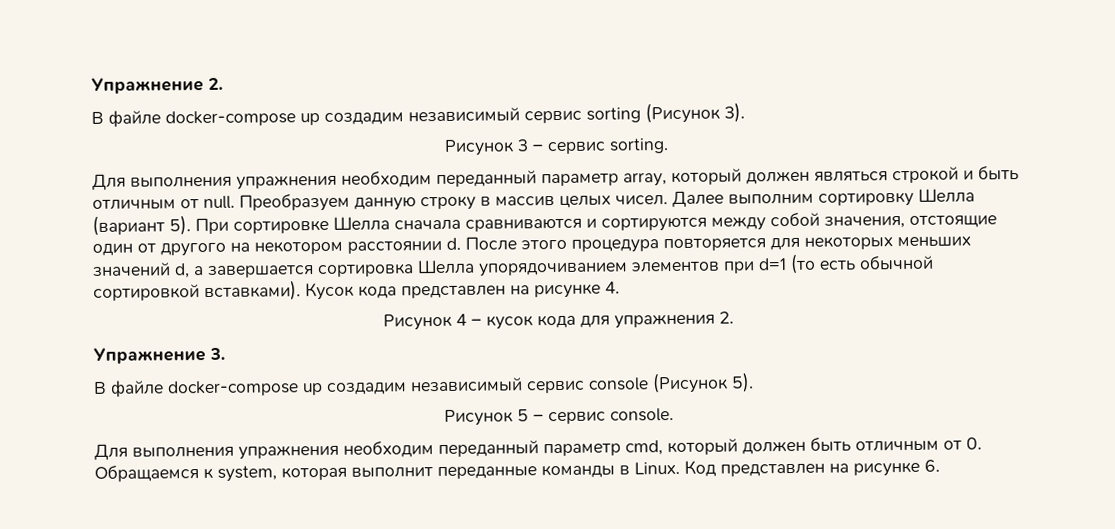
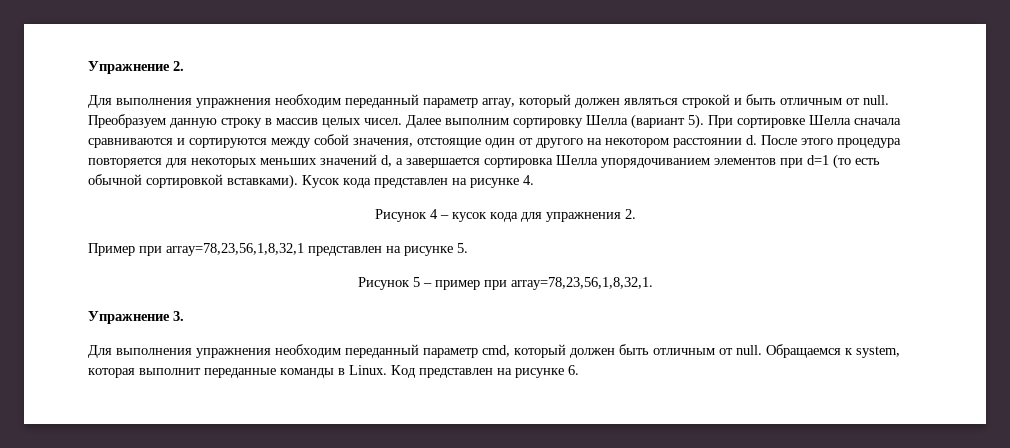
[91,102,745,127] [444,138,669,156] // В файле docker-compose up создадим независимый сервис sorting (Рисунок 3). // Рисунок 3 – сервис sorting. -> (184, 66) none
[93,347,225,364] [93,372,754,397] [444,408,674,426] Упражнение 3. // В файле docker-compose up создадим независимый сервис console (Рисунок 5). // Рисунок 5 – сервис console. -> [88,243,468,256] [357,277,653,290] [88,311,184,324] Пример при array=78,23,56,1,8,32,1 представлен на рисунке 5. // Рисунок 5 – пример при array=78,23,56,1,8,32,1. // Упражнение 3.
[966,437,982,450] 0. -> [736,345,762,355] null.

